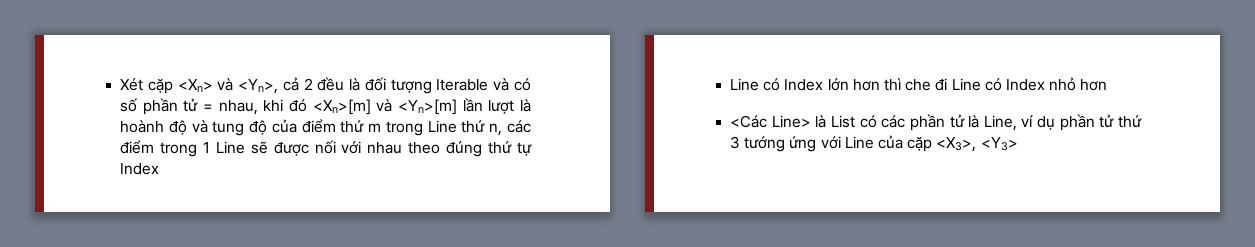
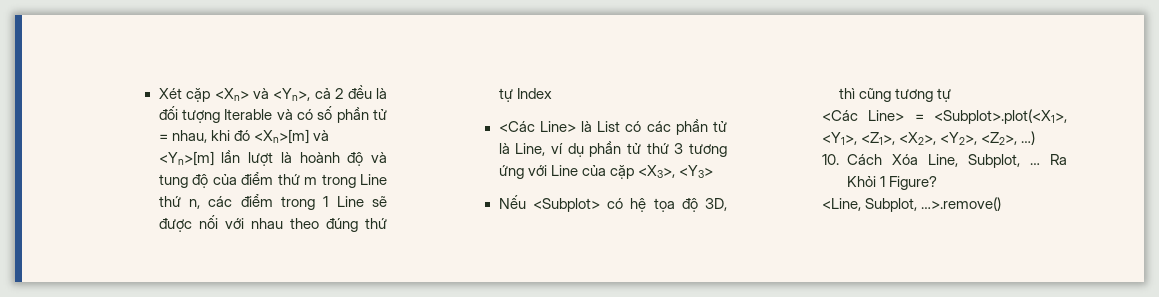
[730,77,1108,91] // Line có Index lớn hơn thì che đi Line có Index nhỏ hơn -> (552, 93) none
[744,136,786,152] tướng -> [689,143,727,157] tương
(1018, 144) none -> [498,195,727,212] [838,88,951,102] [822,109,1067,124] [822,131,1036,145] [822,154,1067,168] [847,176,938,190] [822,197,1002,212] // Nếu <Subplot> có hệ tọa độ 3D, thì cũng tương tự // <Các Line> = <Subplot>.plot(<X1>, <Y1>, <Z1>, <X2>, <Y2>, <Z2>, …) // 10. Cách Xóa Line, Subplot, … Ra Khỏi 1 Figure? // <Line, Subplot, …>.remove()

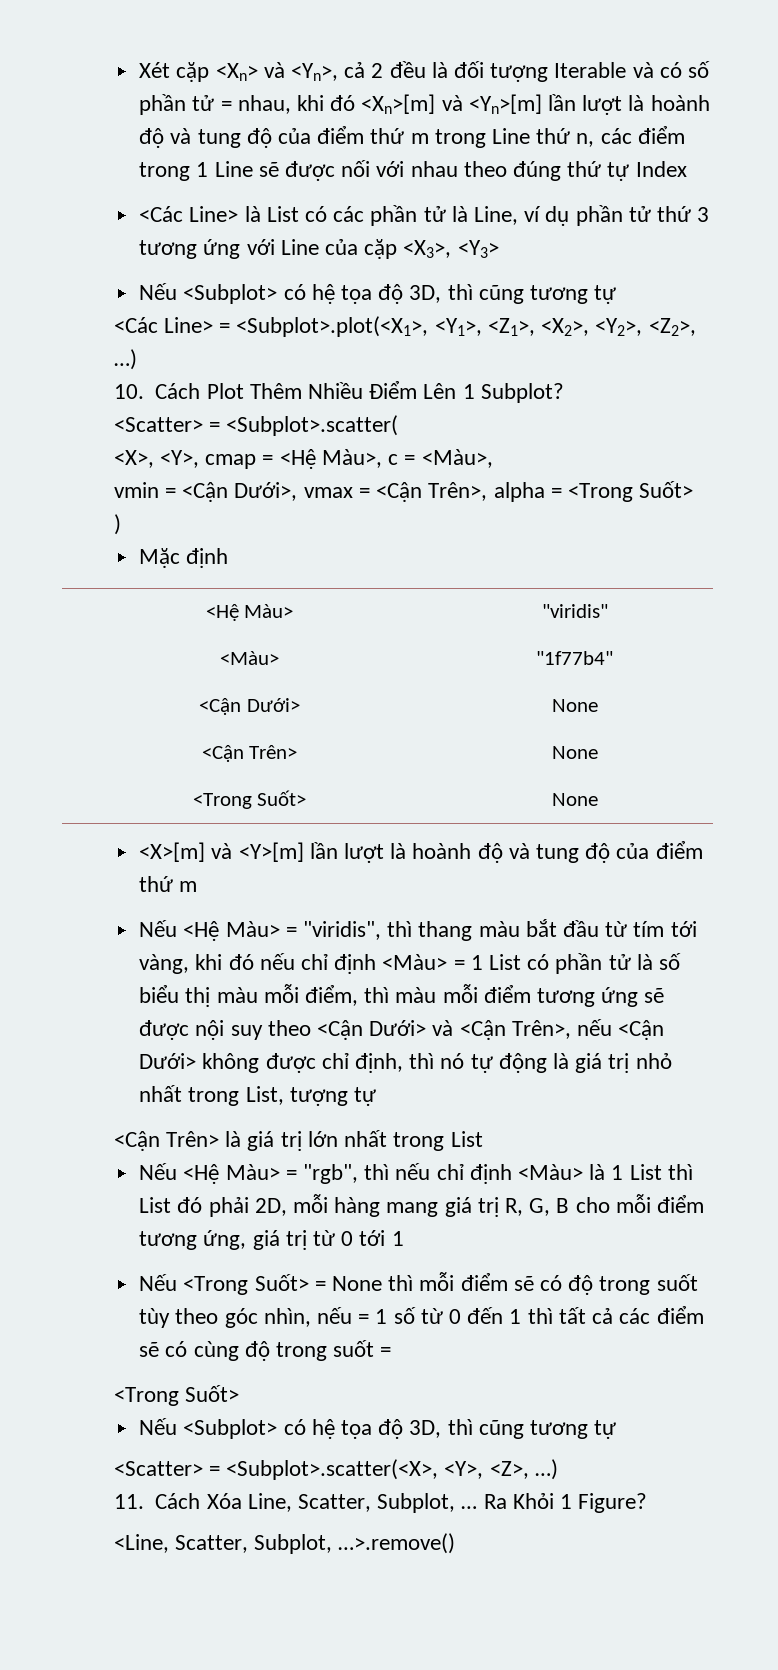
(883, 159) none -> [206,381,564,403] [113,415,399,436] [113,449,493,469] [113,481,694,502] [113,514,121,535] [139,548,229,568] [205,604,294,621] [541,604,608,618] [220,651,279,665] [536,651,613,665] [199,698,300,715] [551,699,598,712] [201,745,298,762] [551,746,598,759] [192,790,307,809] [551,793,598,806] [139,841,703,863] [139,876,198,892] [139,919,697,941] [139,953,682,974] [139,984,665,1007] [139,1019,665,1040] [139,1053,672,1073] [139,1085,376,1106] [113,1130,483,1151] [139,1163,693,1184] [139,1194,705,1217] [139,1230,404,1250] [139,1272,698,1295] [139,1306,704,1328] [139,1340,392,1361] [113,1385,240,1406] [139,1418,617,1439] [113,1459,558,1480] [113,1493,201,1509] Plot Thêm Nhiều Điểm Lên 1 Subplot? // <Scatter> = <Subplot>.scatter( // <X>, <Y>, cmap = <Hệ Màu>, c = <Màu>, // vmin = <Cận Dưới>, vmax = <Cận Trên>, alpha = <Trong Suốt> // ) // Mặc định // <Hệ Màu> | "viridis" // <Màu> | "1f77b4" // <Cận Dưới> | None // <Cận Trên> | None // <Trong Suốt> | None // <X>[m] và <Y>[m] lần lượt là hoành độ và tung độ của điểm thứ m // Nếu <Hệ Màu> = "viridis", thì thang màu bắt đầu từ tím tới vàng, khi đó nếu chỉ định <Màu> = 1 List có phần tử là số biểu thị màu mỗi điểm, thì màu mỗi điểm tương ứng sẽ được nội suy theo <Cận Dưới> và <Cận Trên>, nếu <Cận Dưới> không được chỉ định, thì nó tự động là giá trị nhỏ nhất trong List, tượng tự // <Cận Trên> là giá trị lớn nhất trong List // Nếu <Hệ Màu> = "rgb", thì nếu chỉ định <Màu> là 1 List thì List đó phải 2D, mỗi hàng mang giá trị R, G, B cho mỗi điểm tương ứng, giá trị từ 0 tới 1 // Nếu <Trong Suốt> = None thì mỗi điểm sẽ có độ trong suốt tùy theo góc nhìn, nếu = 1 số từ 0 đến 1 thì tất cả các điểm sẽ có cùng độ trong suốt = // <Trong Suốt> // Nếu <Subplot> có hệ tọa độ 3D, thì cũng tương tự // <Scatter> = <Subplot>.scatter(<X>, <Y>, <Z>, …) // 11. Cách
(959, 160) none -> [297,1494,371,1512] Scatter,
(862, 204) none -> [175,1535,249,1553] Scatter,

